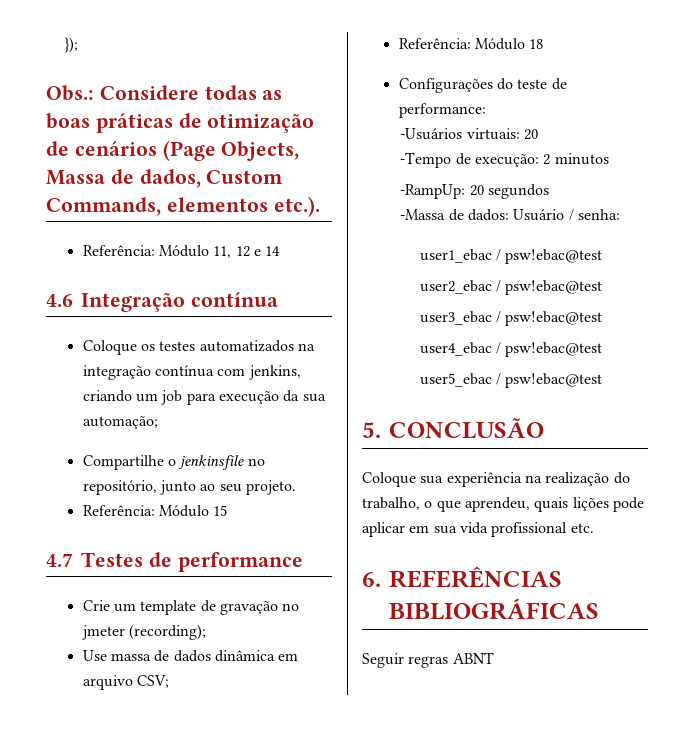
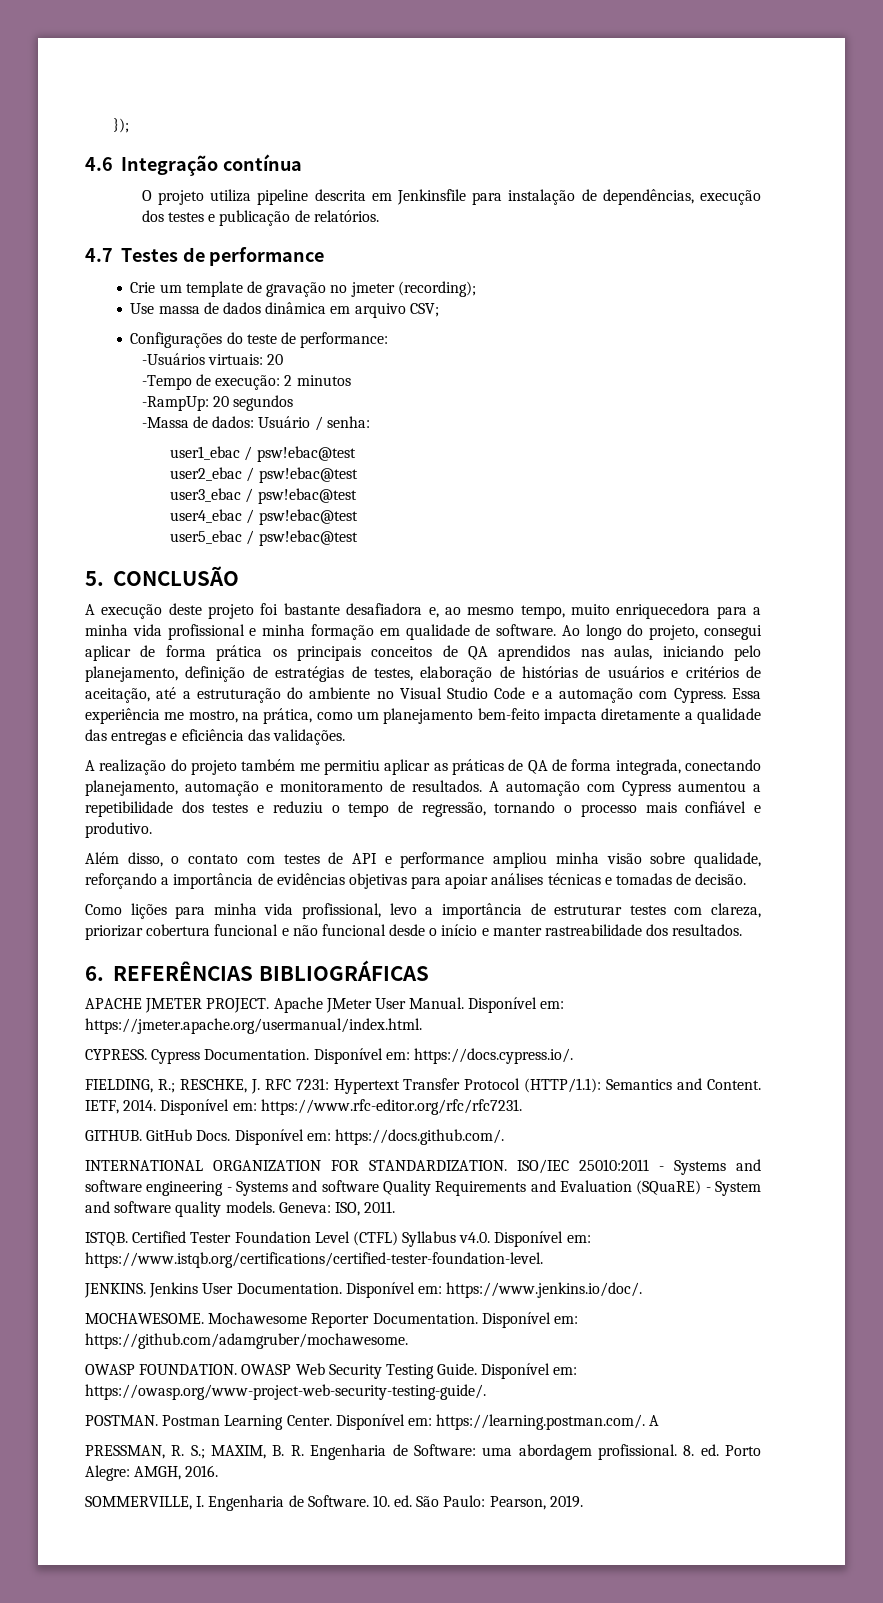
[46,85,283,101] [46,113,315,133] [46,140,300,161] [46,169,284,188] [46,196,320,217] [82,245,281,258] [46,292,278,312] [82,340,316,355] [82,365,301,380] [82,390,326,405] [82,416,158,429] [82,455,265,470] [82,480,297,495] [82,505,228,517] Obs.: Considere todas as boas práticas de otimização de cenários (Page Objects, Massa de dados, Custom Commands, elementos etc.). // Referência: Módulo 11, 12 e 14 // 4.6 Integração contínua // Coloque os testes automatizados na integração contínua com jenkins, criando um job para execução da sua automação; // Compartilhe o jenkinsfile no repositório, junto ao seu projeto. // Referência: Módulo 15 -> [85,154,302,176] [141,189,761,205] [141,210,379,226] 4.6 Integração contínua // O projeto utiliza pipeline descrita em Jenkinsfile para instalação de dependências, execução dos testes e publicação de relatórios.
[398,38,544,50] // Referência: Módulo 18 -> (439, 310) none
[362,472,630,487] [362,497,644,512] [362,522,594,537] [362,566,562,588] [389,598,599,620] [362,652,494,668] Coloque sua experiência na realização do trabalho, o que aprendeu, quais lições pode aplicar em sua vida profissional etc. // 6. REFERÊNCIAS BIBLIOGRÁFICAS // Seguir regras ABNT -> [85,603,761,619] [85,624,763,640] [85,645,761,661] [85,666,761,682] [85,687,761,703] [85,708,761,724] [85,729,345,745] [85,759,761,775] [85,780,761,796] [85,801,761,817] [85,822,152,838] [85,852,761,868] [85,873,747,889] [85,903,762,919] [85,924,743,940] [85,960,429,981] [85,997,565,1013] [85,1018,422,1034] [85,1048,573,1064] [85,1078,761,1094] [85,1099,522,1115] [85,1129,504,1145] [85,1159,761,1175] [85,1180,762,1196] [85,1201,396,1217] [85,1231,591,1247] [85,1252,543,1268] [84,1282,643,1298] [85,1312,578,1328] [85,1333,408,1349] [85,1363,578,1379] [85,1384,486,1400] [85,1414,660,1430] [85,1444,761,1460] [85,1465,219,1481] [85,1495,583,1511] A execução deste projeto foi bastante desafiadora e, ao mesmo tempo, muito enriquecedora para a minha vida profissional e minha formação em qualidade de software. Ao longo do projeto, consegui aplicar de forma prática os principais conceitos de QA aprendidos nas aulas, iniciando pelo planejamento, definição de estratégias de testes, elaboração de histórias de usuários e critérios de aceitação, até a estruturação do ambiente no Visual Studio Code e a automação com Cypress. Essa experiência me mostro, na prática, como um planejamento bem-feito impacta diretamente a qualidade das entregas e eficiência das validações. // A realização do projeto também me permitiu aplicar as práticas de QA de forma integrada, conectando planejamento, automação e monitoramento de resultados. A automação com Cypress aumentou a repetibilidade dos testes e reduziu o tempo de regressão, tornando o processo mais confiável e produtivo. // Além disso, o contato com testes de API e performance ampliou minha visão sobre qualidade, reforçando a importância de evidências objetivas para apoiar análises técnicas e tomadas de decisão. // Como lições para minha vida profissional, levo a importância de estruturar testes com clareza, priorizar cobertura funcional e não funcional desde o início e manter rastreabilidade dos resultados. // 6. REFERÊNCIAS BIBLIOGRÁFICAS // APACHE JMETER PROJECT. Apache JMeter User Manual. Disponível em: https://jmeter.apache.org/usermanual/index.html. // CYPRESS. Cypress Documentation. Disponível em: https://docs.cypress.io/. // FIELDING, R.; RESCHKE, J. RFC 7231: Hypertext Transfer Protocol (HTTP/1.1): Semantics and Content. IETF, 2014. Disponível em: https://www.rfc-editor.org/rfc/rfc7231. // GITHUB. GitHub Docs. Disponível em: https://docs.github.com/. // INTERNATIONAL ORGANIZATION FOR STANDARDIZATION. ISO/IEC 25010:2011 - Systems and software engineering - Systems and software Quality Requirements and Evaluation (SQuaRE) - System and software quality models. Geneva: ISO, 2011. // ISTQB. Certified Tester Foundation Level (CTFL) Syllabus v4.0. Disponível em: https://www.istqb.org/certifications/certified-tester-foundation-level. // JENKINS. Jenkins User Documentation. Disponível em: https://www.jenkins.io/doc/. // MOCHAWESOME. Mochawesome Reporter Documentation. Disponível em: https://github.com/adamgruber/mochawesome. // OWASP FOUNDATION. OWASP Web Security Testing Guide. Disponível em: https://owasp.org/www-project-web-security-testing-guide/. // POSTMAN. Postman Learning Center. Disponível em: https://learning.postman.com/. A // PRESSMAN, R. S.; MAXIM, B. R. Engenharia de Software: uma abordagem profissional. 8. ed. Porto Alegre: AMGH, 2016. // SOMMERVILLE, I. Engenharia de Software. 10. ed. São Paulo: Pearson, 2019.

